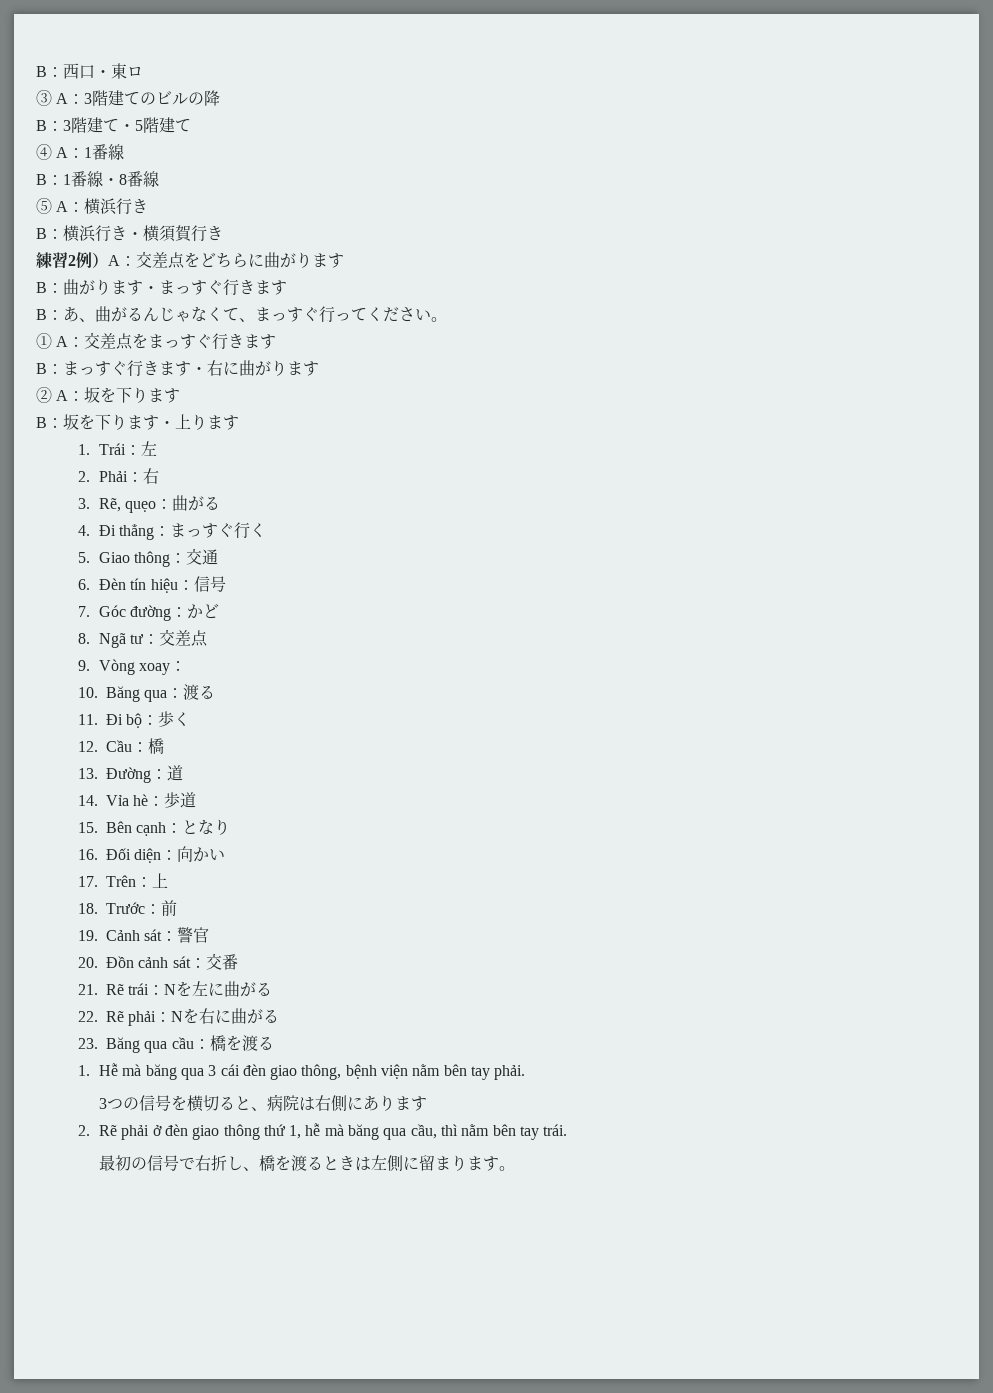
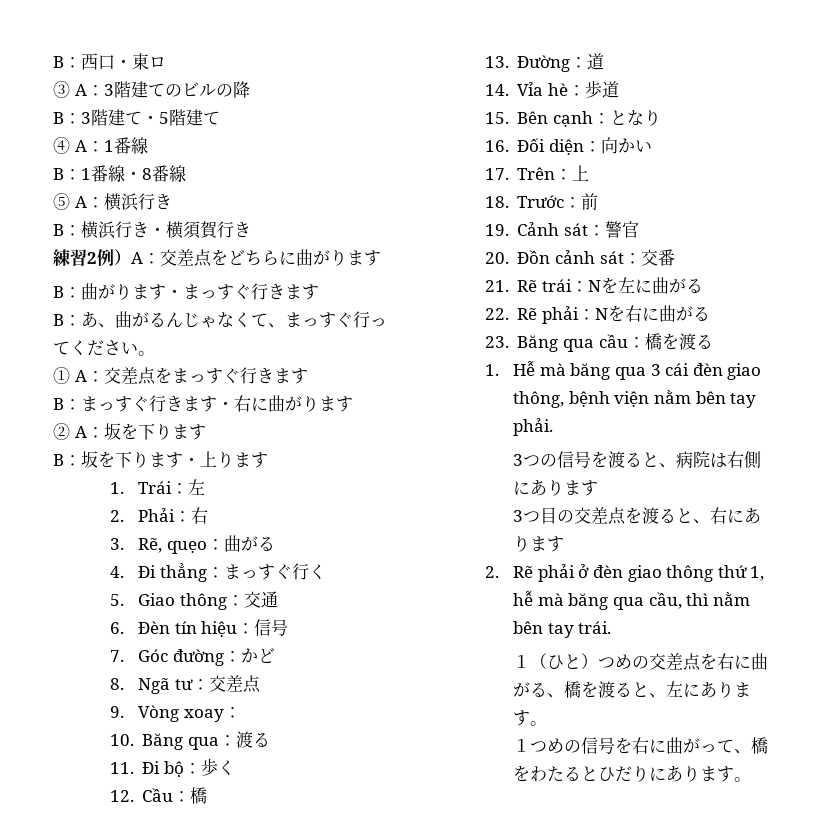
[186,1095,219,1112] 横切 -> [608,451,626,468] 渡
(427, 1103) none -> [513,507,762,525] [513,535,565,552] // 3つ目の交差点を渡ると、右にあります
[98,1155,451,1172] 最初の信号で右折し、橋を渡るときは左側に留ま -> [513,653,769,671] [513,681,752,698] [513,710,548,726] [513,737,769,754] [513,765,684,782] １（ひと）つめの交差点を右に曲がる、橋を渡ると、左にあります。 // １つめの信号を右に曲がって、橋をわたるとひだりにあ

